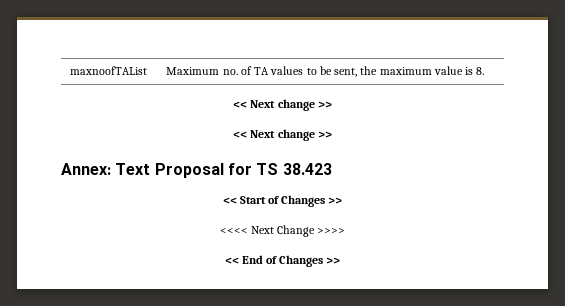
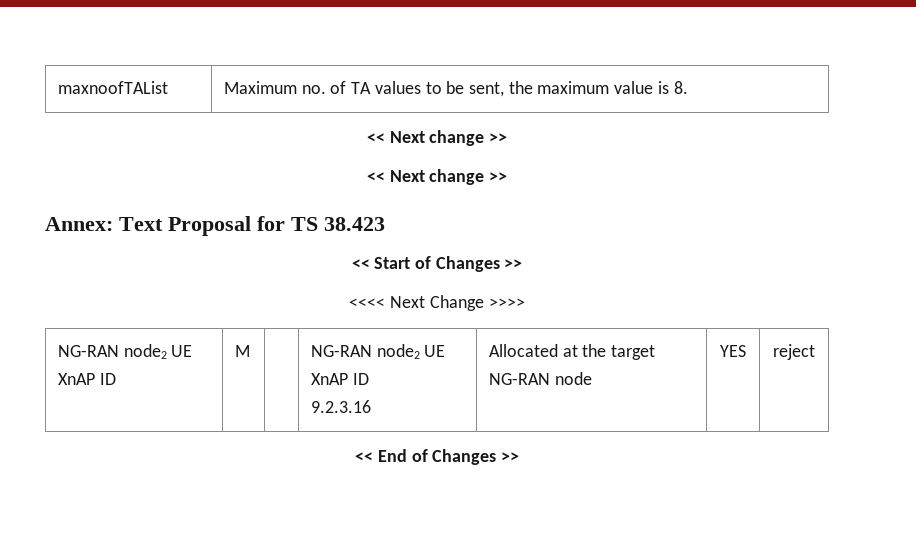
(346, 231) none -> [57,344,193,359] [57,373,116,385] [234,345,250,357] [310,344,446,359] [310,373,369,385] [310,400,371,413] [488,344,656,360] [488,372,592,385] [720,345,746,357] [773,344,815,360] // NG-RAN node2 UE XnAP ID | M | | NG-RAN node2 UE XnAP ID // 9.2.3.16 | Allocated at the target NG-RAN node | YES | reject

